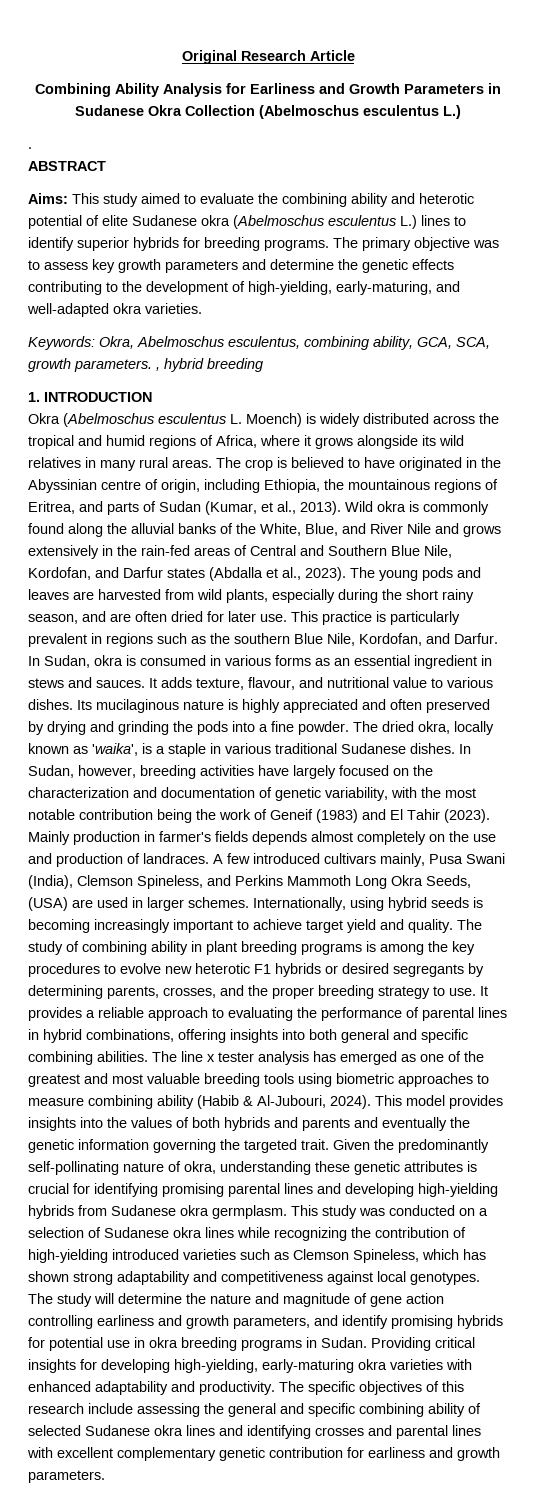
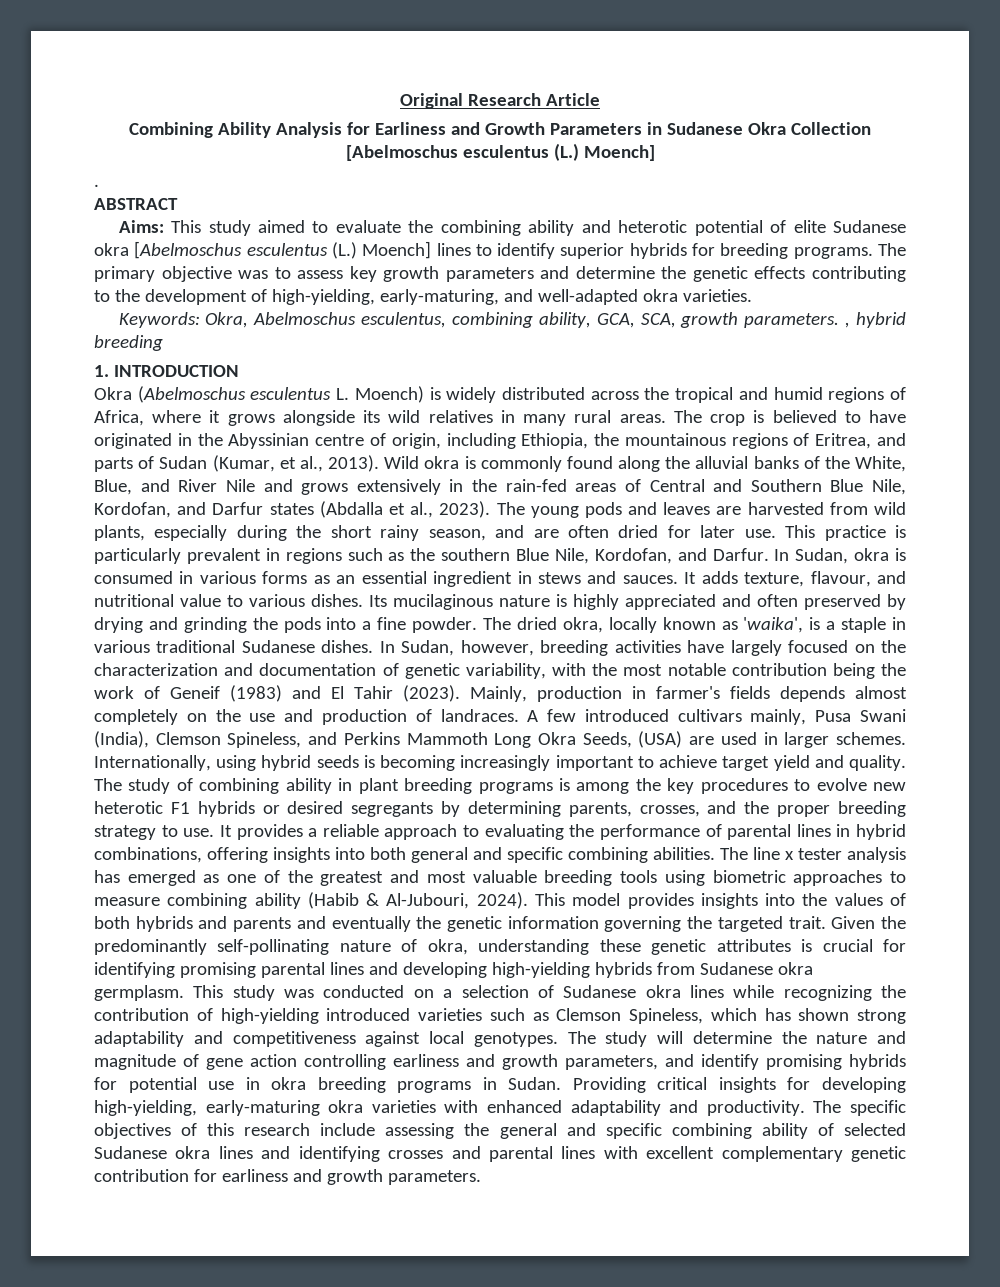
[259,105,461,119] (Abelmoschus esculentus L.) -> [345,143,655,161] [Abelmoschus esculentus (L.) Moench]
[233,215,417,229] (Abelmoschus esculentus L.) -> [134,241,432,259] [Abelmoschus esculentus (L.) Moench]
[28,831,70,845] Mainly -> [470,686,527,702] Mainly,

